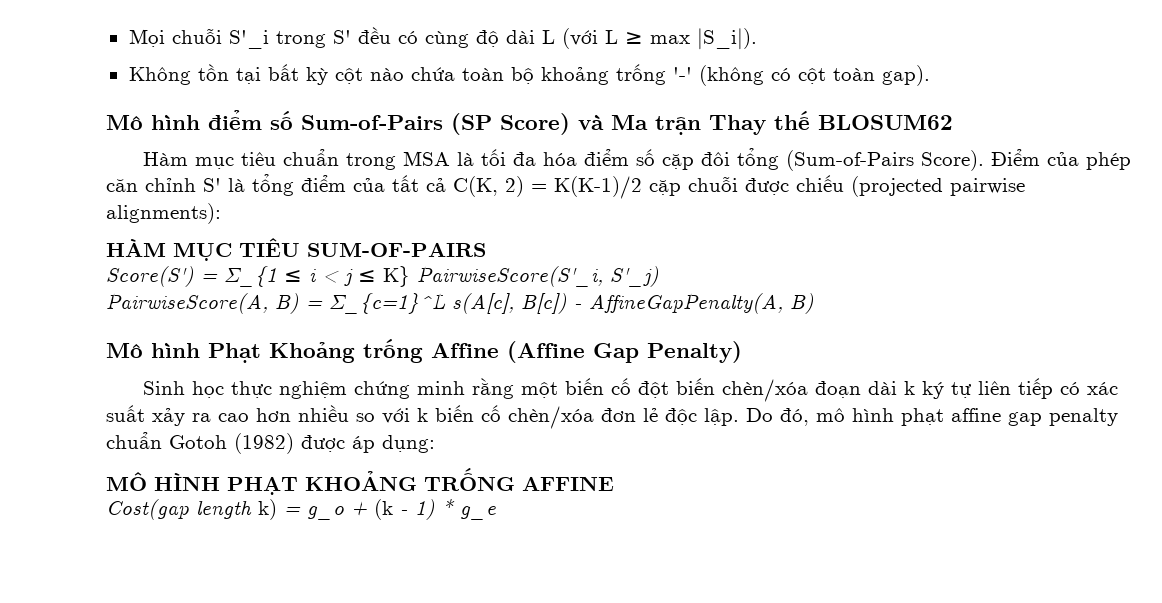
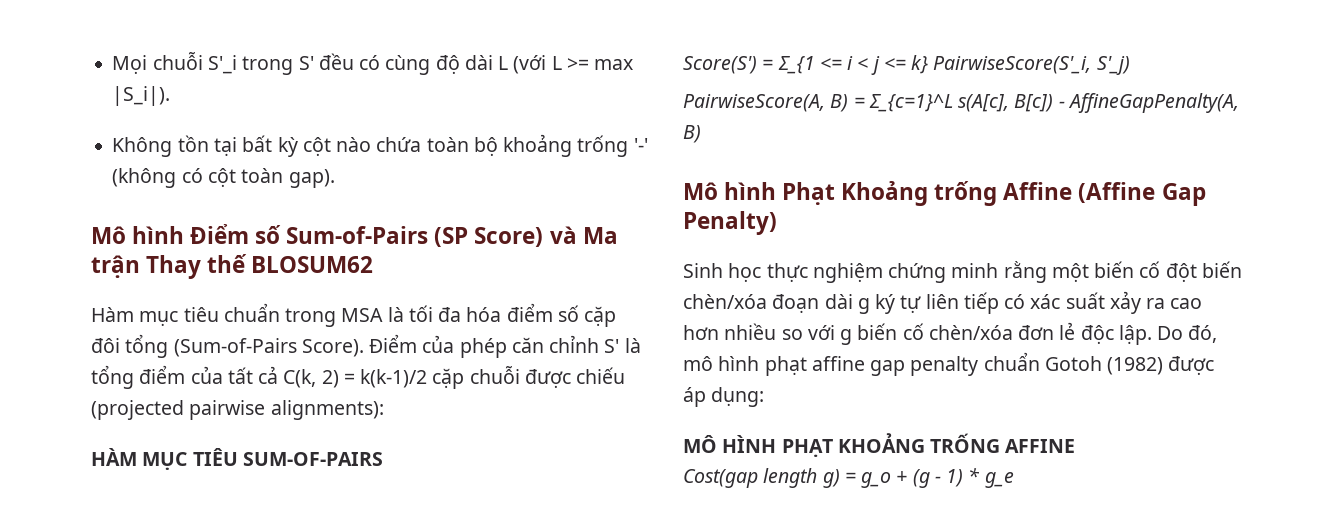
[624,32,643,44] ≥ -> [566,58,589,70] >=
[208,110,262,130] điểm -> [190,224,250,244] Điểm
[453,176,498,197] C(K, -> [283,369,317,388] C(k,
[554,176,642,199] K(K-1)/2 -> [360,369,428,388] k(k-1)/2
[284,270,302,282] ≤ -> [819,58,842,70] <=
[358,266,410,287] ≤ K} -> [883,55,929,74] <= k}
[903,381,915,395] k -> [857,298,870,314] g
[417,408,428,422] k -> [840,329,853,345] g
[258,499,277,520] k) -> [822,469,840,488] g)
[374,499,393,520] (k -> [912,469,930,488] (g

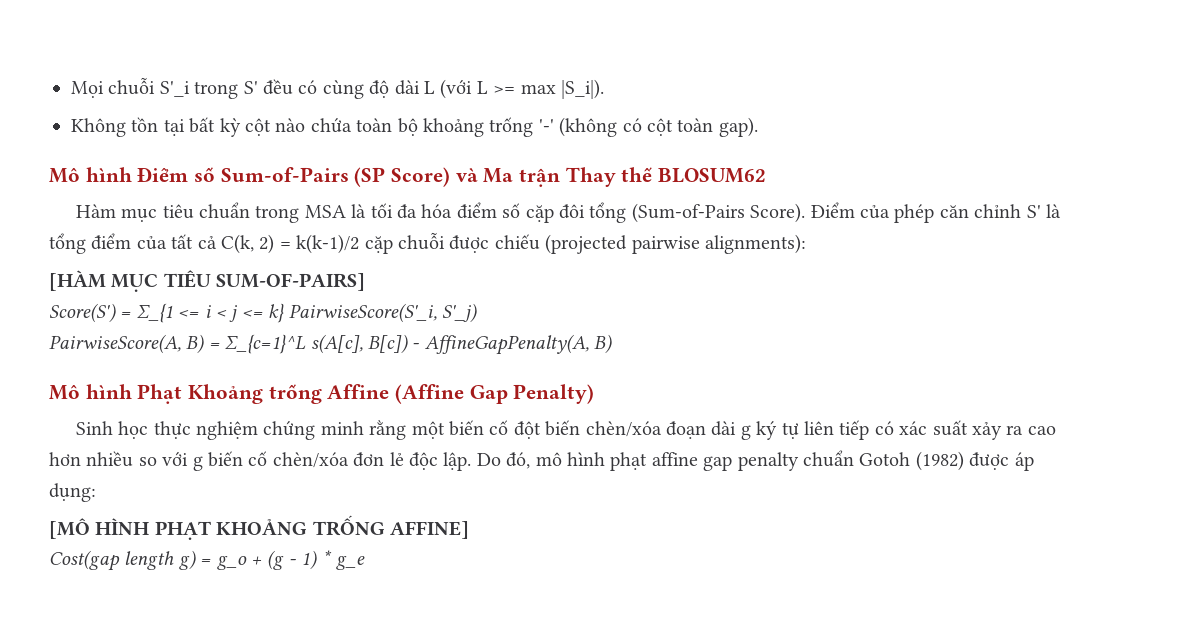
[91,448,137,466] HÀM -> [49,270,106,291] [HÀM
[242,452,383,466] SUM-OF-PAIRS -> [216,273,366,291] SUM-OF-PAIRS]
[683,435,717,453] MÔ -> [49,518,90,539] [MÔ
[1005,439,1076,453] AFFINE -> [390,521,469,539] AFFINE]

